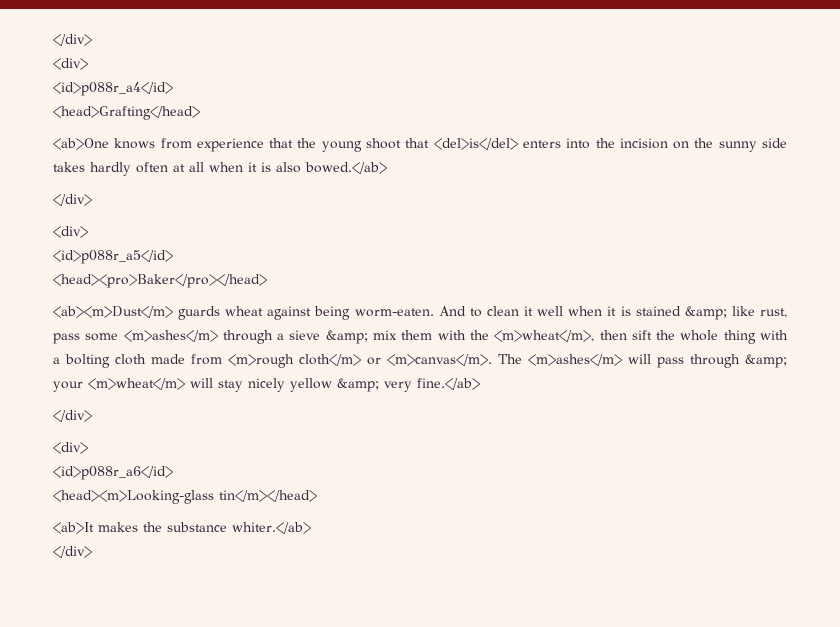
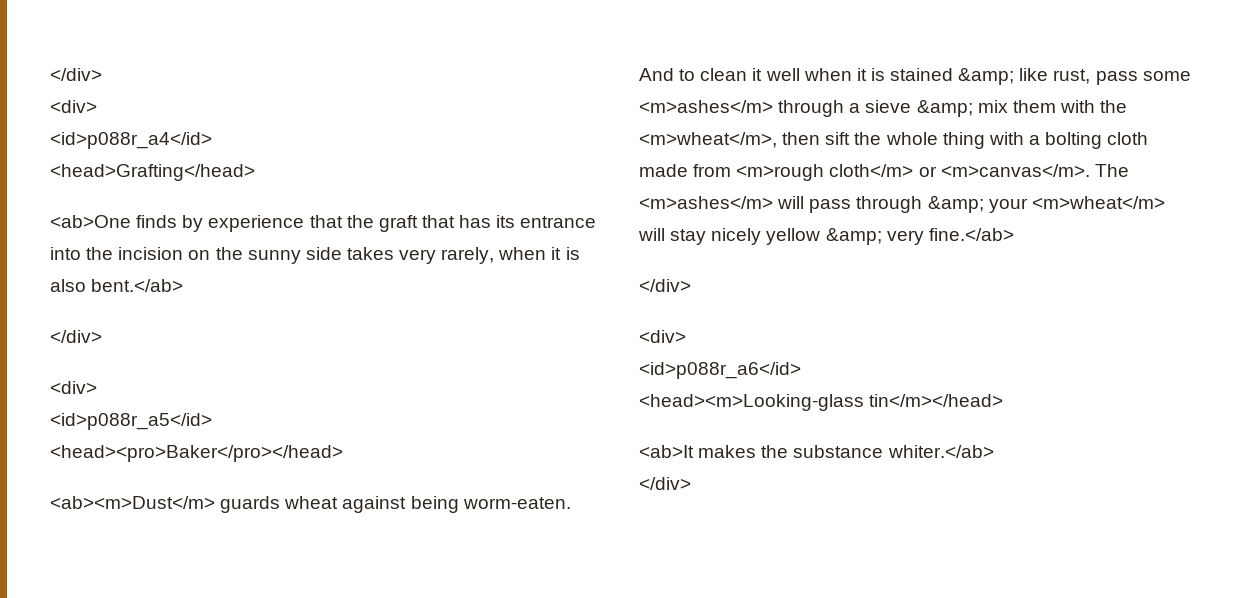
[114,138,192,149] knows from -> [136,215,204,232] finds by
[321,138,561,152] young shoot that <del>is</del> enters -> [378,215,597,232] graft that has its entrance
[90,162,204,176] hardly often at all -> [399,247,495,264] very rarely,
[305,162,387,174] bowed.</ab> -> [91,279,184,292] bent.</ab>

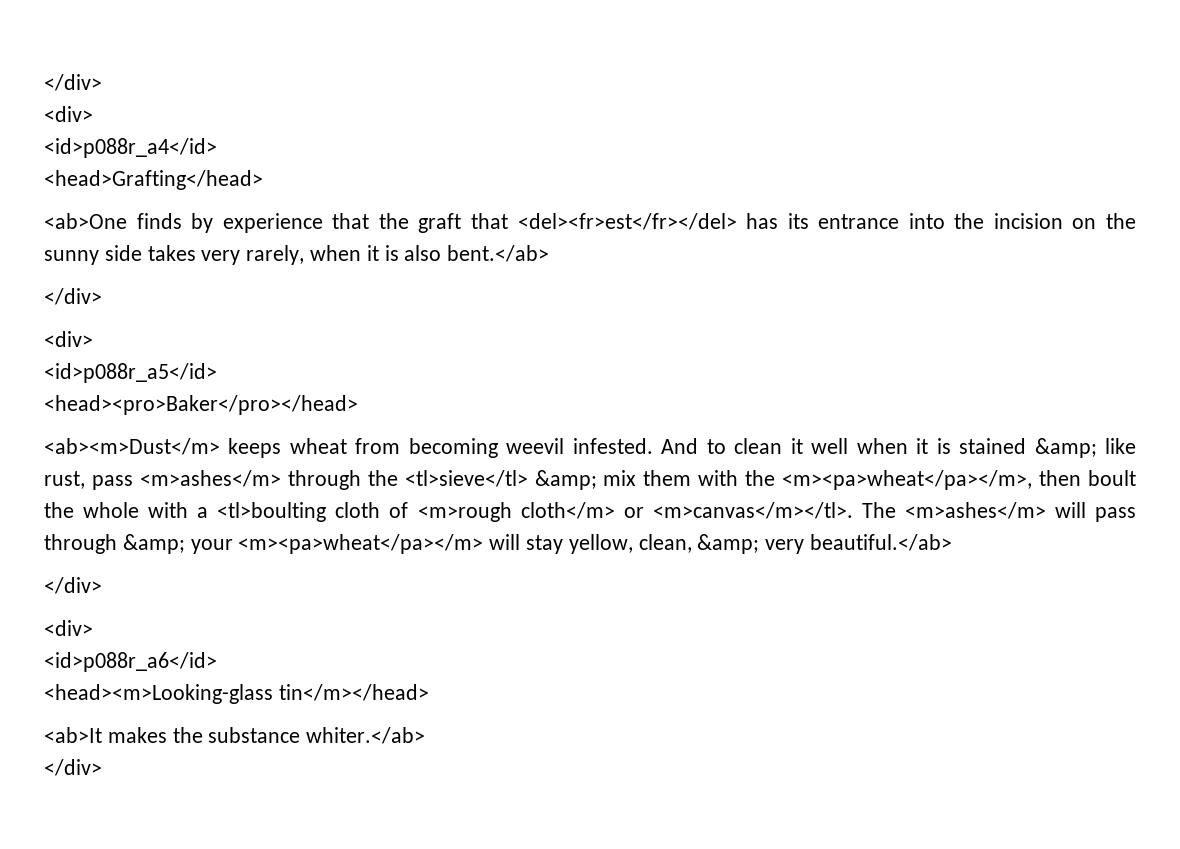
(455, 221) none -> [517,213,737,230] <del><fr>est</fr></del>
[220,496,571,513] guards wheat against being worm-eaten. -> [228,438,653,458] keeps wheat from becoming weevil infested.
[1142,71,1191,81] some -> (133, 482) none
[849,100,912,113] a sieve -> [367,470,528,487] the <tl>sieve</tl>
[639,132,851,148] <m>wheat</m>, then sift -> [782,470,1136,490] <m><pa>wheat</pa></m>, then boult
[942,132,985,149] thing -> (140, 510) none
[1045,132,1149,149] [639,164,732,177] bolting cloth made from -> [217,502,409,522] <tl>boulting cloth of
[940,164,1090,177] <m>canvas</m>. -> [652,502,853,519] <m>canvas</m></tl>.
[1031,196,1165,209] <m>wheat</m> -> [238,534,484,554] <m><pa>wheat</pa></m>
[711,228,821,245] nicely yellow -> [568,534,692,554] yellow, clean,
[928,228,1014,241] fine.</ab> -> [810,534,953,551] beautiful.</ab>

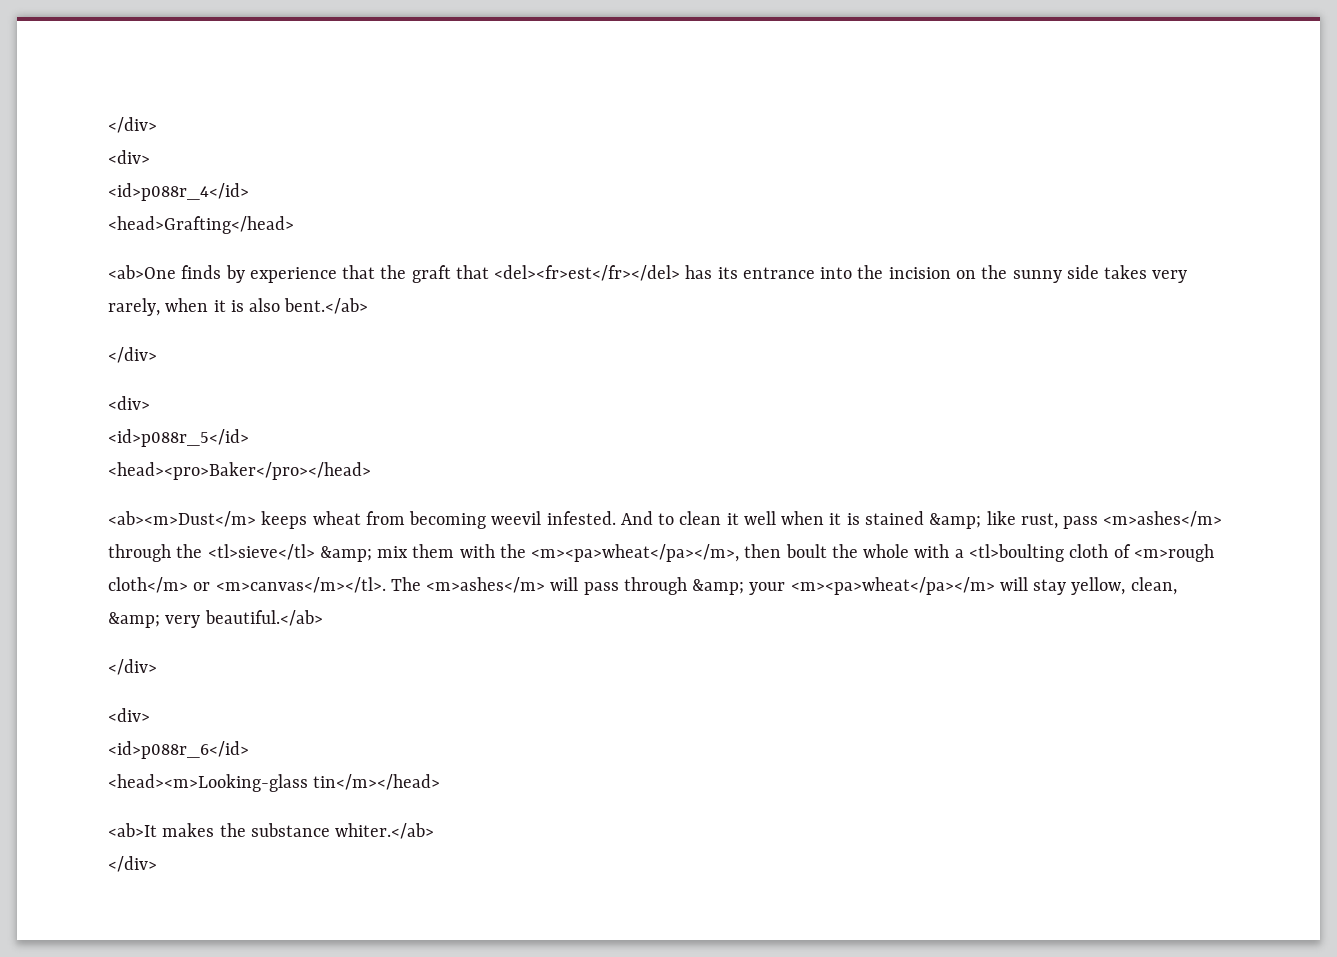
[44,74,102,91] [44,106,93,122] [44,138,217,158] </div> // <div> // <id>p088r_a4</id> -> [108,117,157,133] [108,150,150,164] [108,183,249,201] </div> // <div> // <id>p088r_4</id>
[44,363,217,383] <id>p088r_a5</id> -> [108,429,249,447] <id>p088r_5</id>
[44,652,217,672] <id>p088r_a6</id> -> [108,741,249,759] <id>p088r_6</id>

